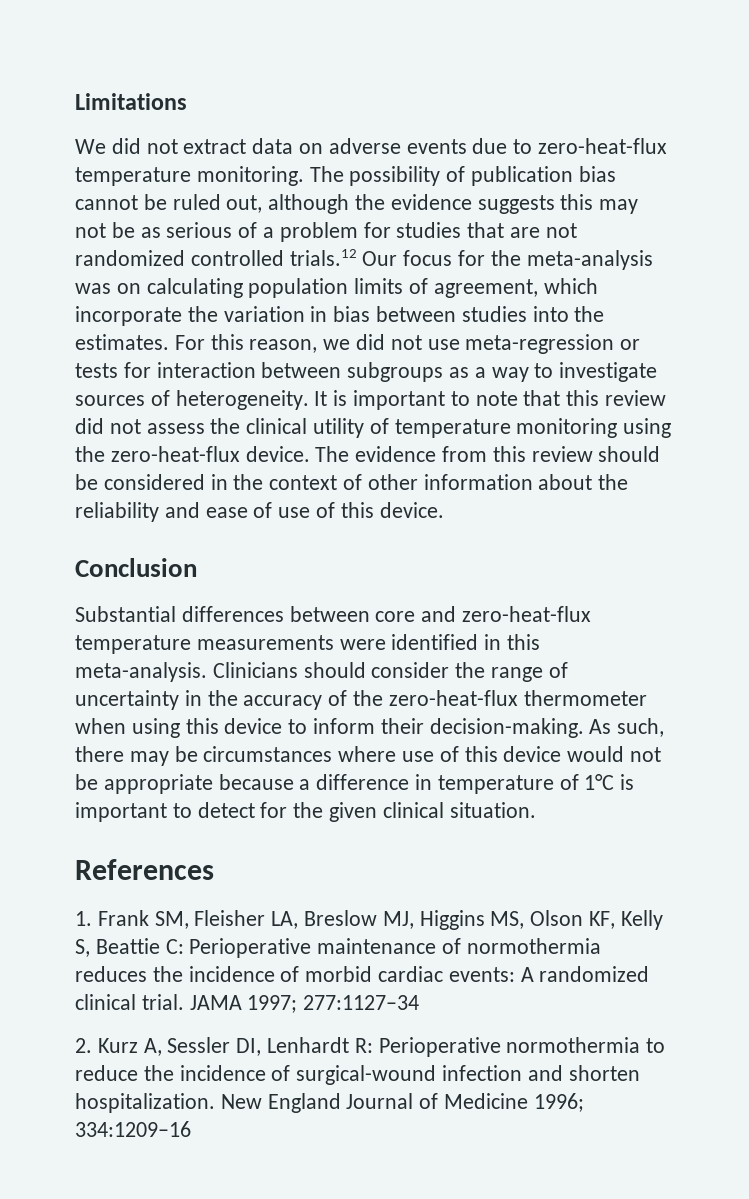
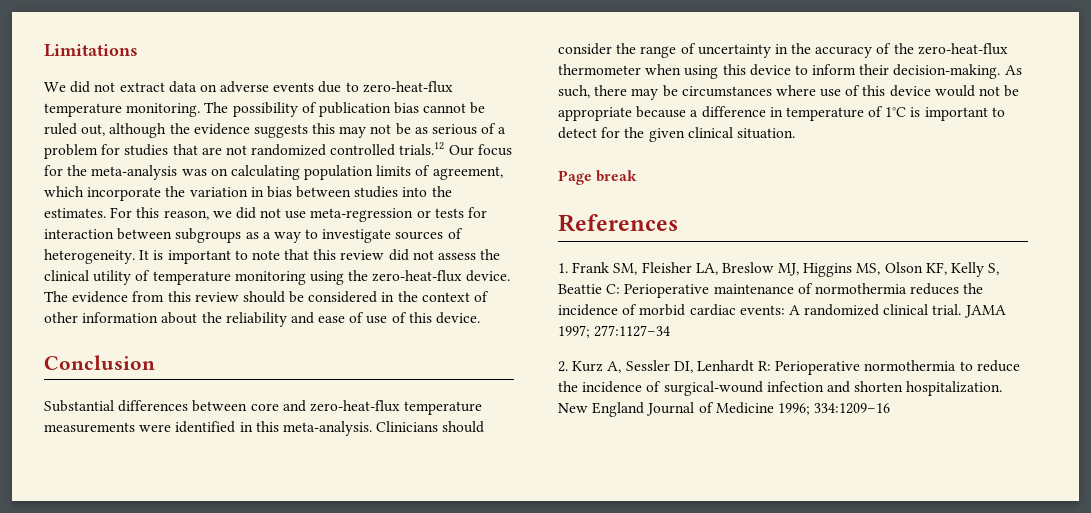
(536, 810) none -> [558,170,638,185] // Page break

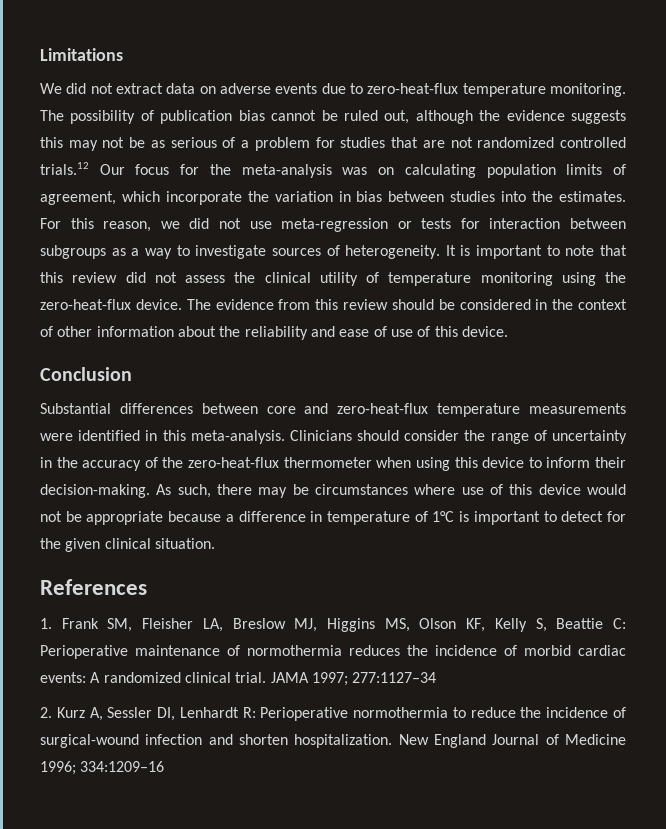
[558,170,638,185] // Page break -> (215, 543) none

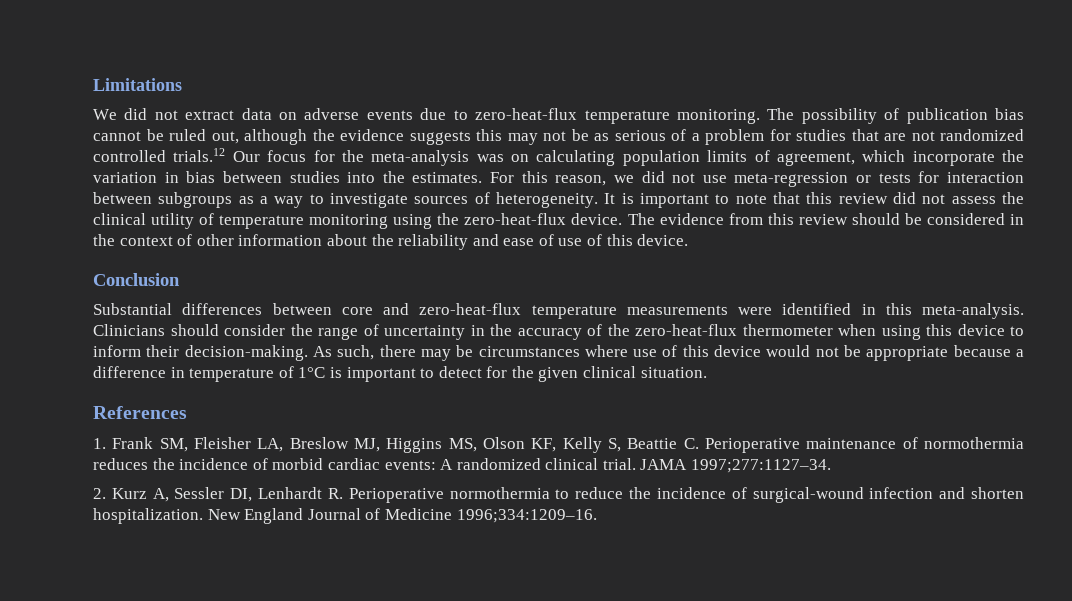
[613,618,626,629] C: -> [683,438,699,449] C.
[311,672,437,686] 1997; 277:1127–34 -> [691,459,832,473] 1997;277:1127–34.
[242,707,256,718] R: -> [327,488,343,499] R.
[40,761,165,775] 1996; 334:1209–16 -> [456,509,597,523] 1996;334:1209–16.

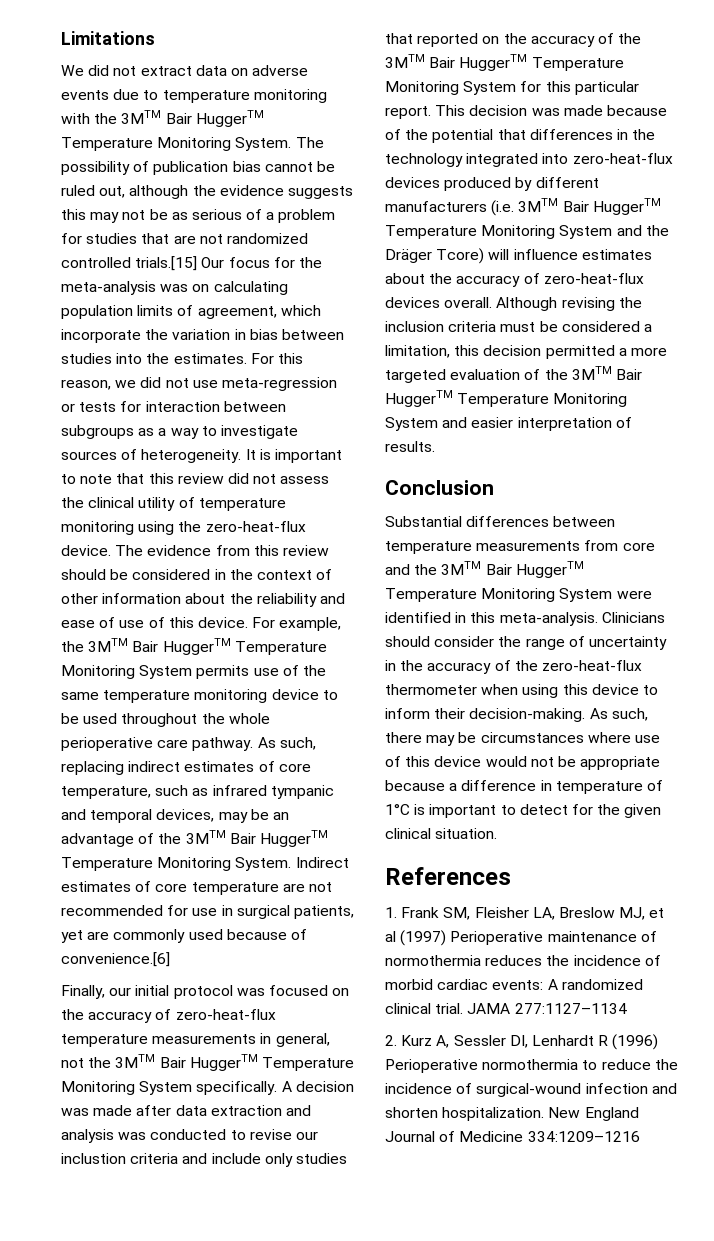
[475,108,760,124] zero-heat-flux temperature monitoring. -> [162,89,327,103] [61,110,264,127] [61,137,292,151] temperature monitoring with the 3MTM Bair HuggerTM Temperature Monitoring System.
[173,148,226,162] trials.12 -> [135,256,198,271] trials.[15]
[93,273,180,286] [93,303,728,319] // Conclusion // Substantial differences between core and zero-heat-flux temperature measurements -> [252,617,342,631] [61,638,327,655] [61,665,326,679] [61,689,338,703] [61,713,270,727] [61,737,316,751] [61,761,311,775] [61,785,334,799] [61,809,289,823] [61,830,328,847] [61,857,349,871] [61,881,332,895] [61,905,354,919] [61,929,307,943] [61,952,170,967] [61,985,350,999] [61,1009,276,1023] [61,1033,330,1047] [61,1054,354,1071] [61,1081,354,1095] [61,1105,311,1116] [61,1129,318,1143] [61,1153,347,1167] [385,33,642,47] [385,54,624,71] [385,81,639,95] [385,105,667,119] [385,129,656,143] [385,153,673,167] [385,177,599,191] [385,198,661,216] [385,225,669,239] [385,248,652,264] [385,273,644,287] [385,297,642,311] [385,321,652,332] [385,345,667,359] [385,366,642,383] [385,390,628,407] [385,417,632,431] [385,441,435,452] [385,480,494,495] [385,516,616,527] [385,540,655,554] [385,561,584,578] [385,588,613,602] For example, the 3MTM Bair HuggerTM Temperature Monitoring System permits use of the same temperature monitoring device to be used throughout the whole perioperative care pathway. As such, replacing indirect estimates of core temperature, such as infrared tympanic and temporal devices, may be an advantage of the 3MTM Bair HuggerTM Temperature Monitoring System. Indirect estimates of core temperature are not recommended for use in surgical patients, yet are commonly used because of convenience.[6] // Finally, our initial protocol was focused on the accuracy of zero-heat-flux temperature measurements in general, not the 3MTM Bair HuggerTM Temperature Monitoring System specifically. A decision was made after data extraction and analysis was conducted to revise our inclustion criteria and include only studies that reported on the accuracy of the 3MTM Bair HuggerTM Temperature Monitoring System for this particular report. This decision was made because of the potential that differences in the technology integrated into zero-heat-flux devices produced by different manufacturers (i.e. 3MTM Bair HuggerTM Temperature Monitoring System and the Dräger Tcore) will influence estimates about the accuracy of zero-heat-flux devices overall. Although revising the inclusion criteria must be considered a limitation, this decision permitted a more targeted evaluation of the 3MTM Bair HuggerTM Temperature Monitoring System and easier interpretation of results. // Conclusion // Substantial differences between temperature measurements from core and the 3MTM Bair HuggerTM Temperature Monitoring System
[386,437,699,453] Higgins MS, Olson KF, Kelly S, Beattie C. -> [649,908,665,918] [385,930,447,946] et al (1997)
[691,459,832,473] 1997;277:1127–34. -> [514,1003,627,1014] 277:1127–1134
[327,488,343,499] R. -> [598,1034,659,1050] R (1996)
[456,509,597,523] 1996;334:1209–16. -> [527,1131,640,1142] 334:1209–1216

